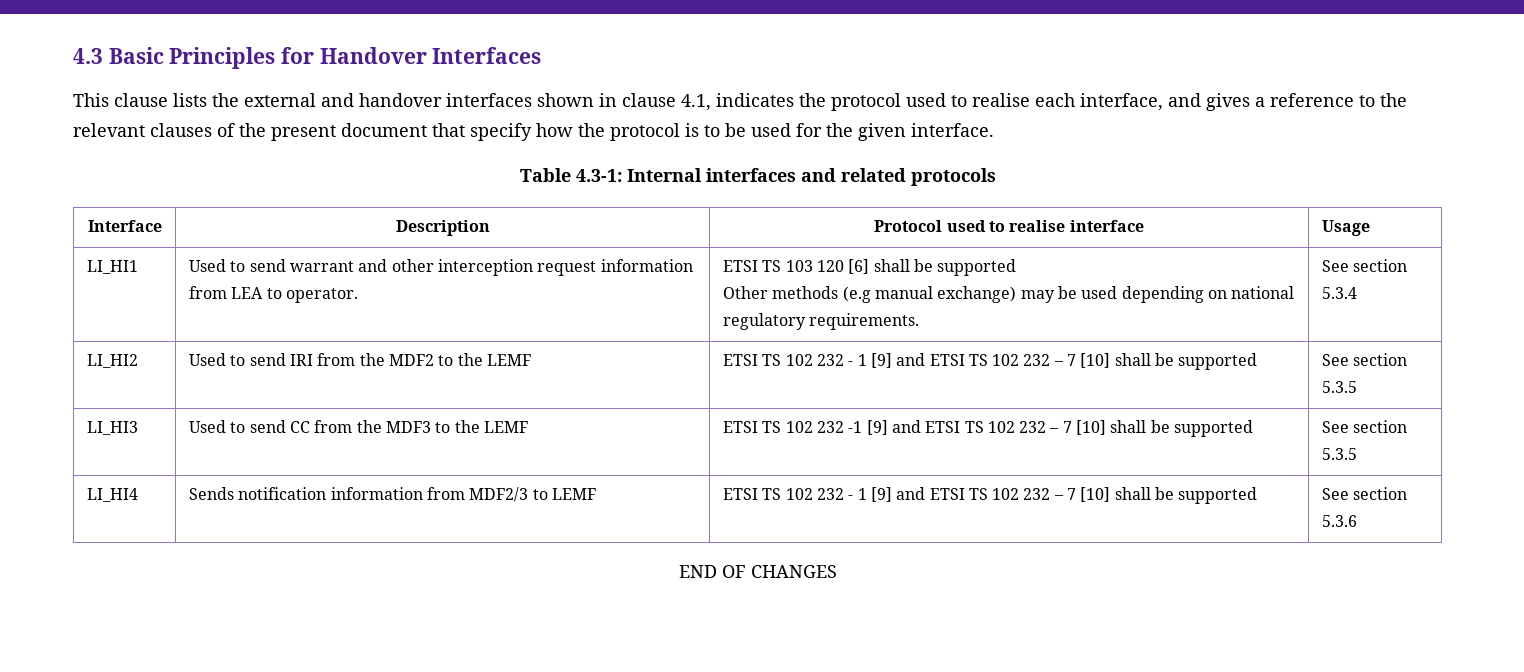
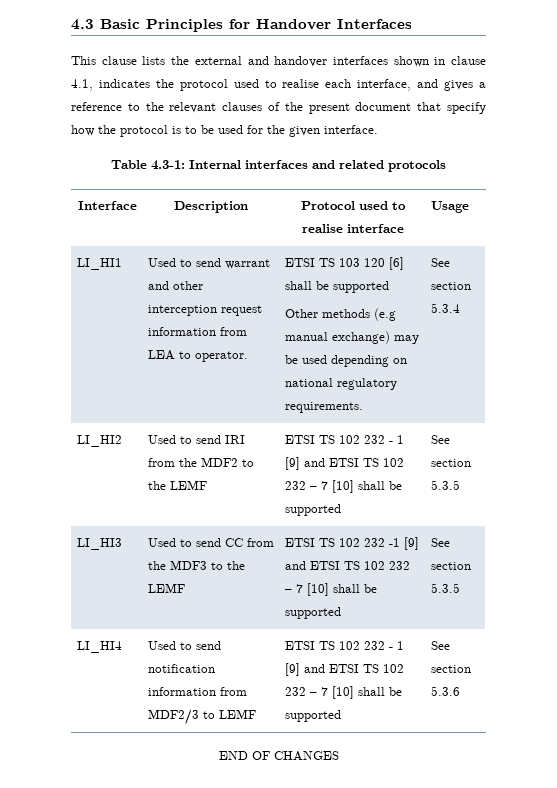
[188,487,234,500] Sends -> [147,641,221,650] Used to send

